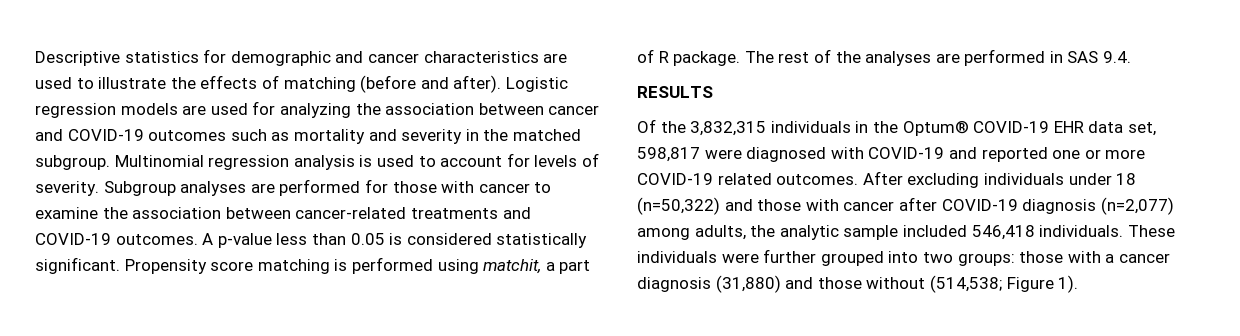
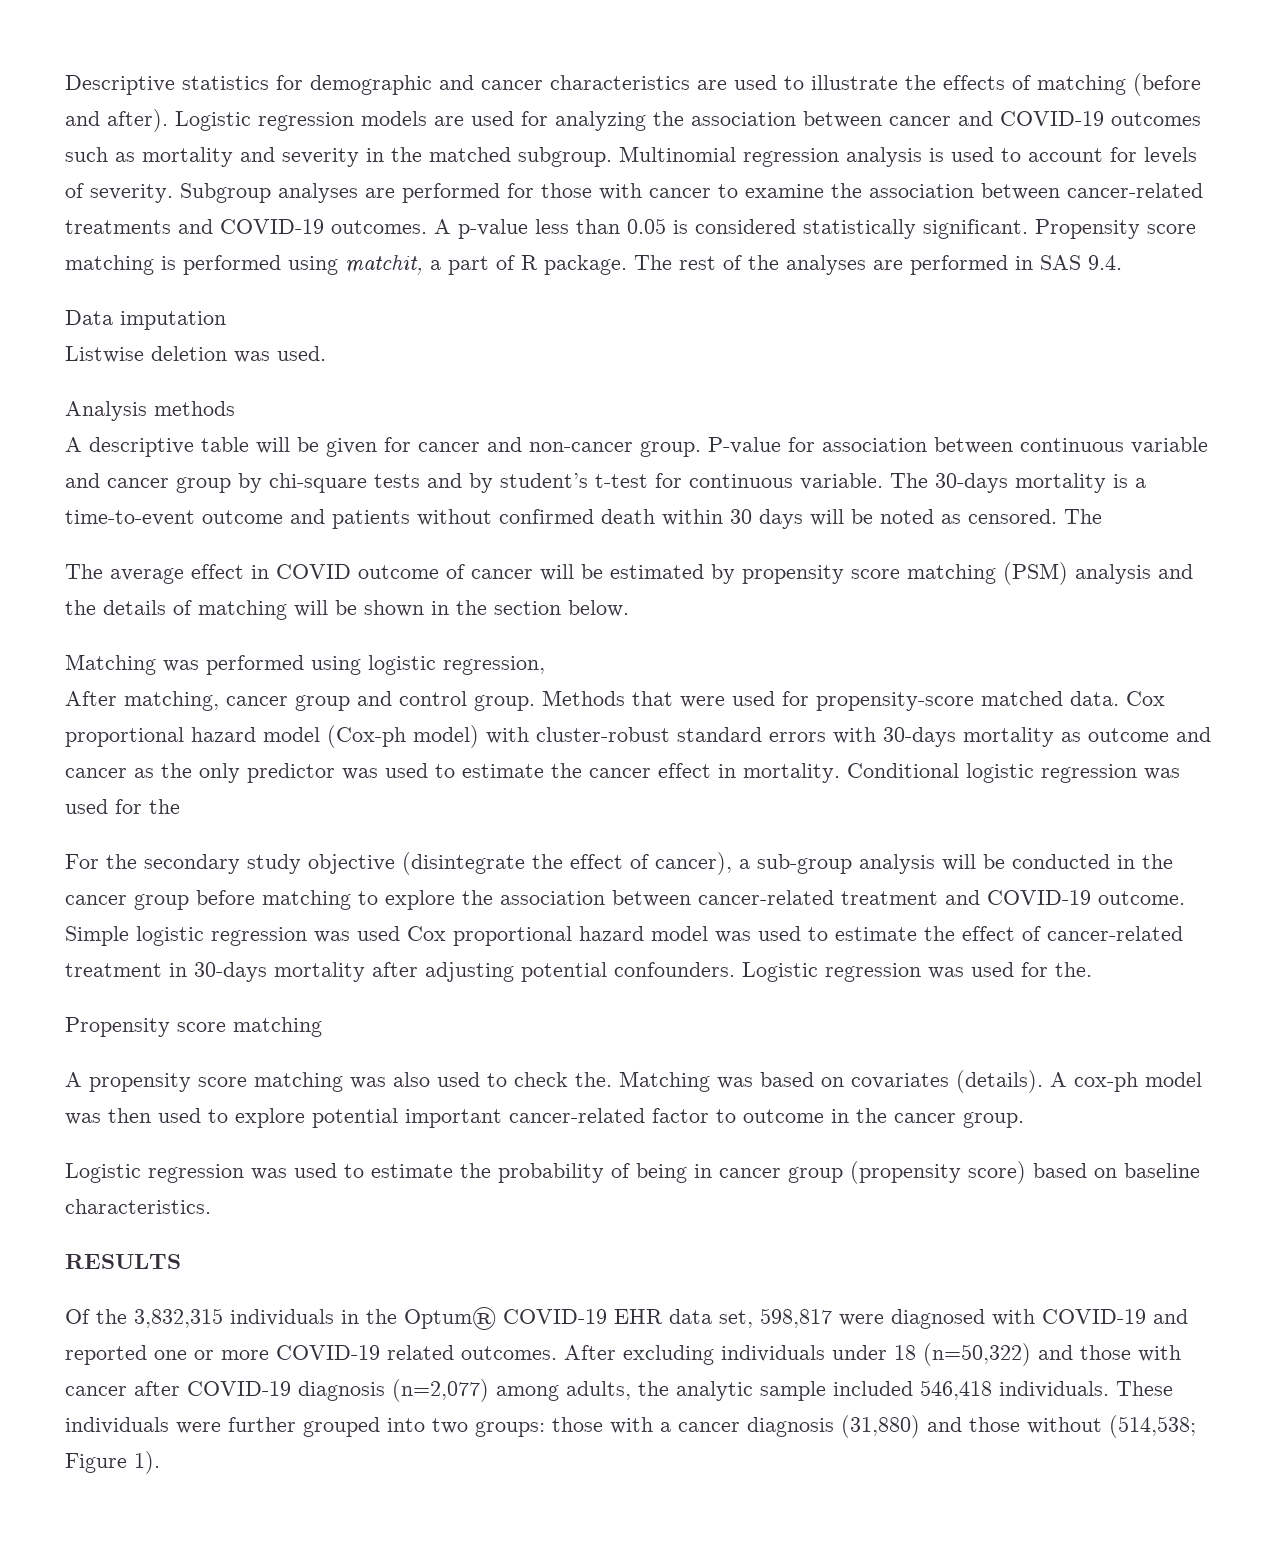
(1132, 57) none -> [65,310,226,330] [65,346,326,363] [65,401,235,421] [65,437,1208,457] [65,473,1146,493] [65,509,1102,529] [65,562,1193,585] [65,600,629,620] [65,654,545,675] [65,690,1165,711] [65,725,1211,748] [65,763,1180,783] [65,799,180,814] [65,852,1173,875] [65,890,1185,910] [65,926,1183,946] [65,962,1092,982] [65,1017,322,1037] [65,1070,1202,1093] [65,1108,1024,1128] [65,1161,1200,1184] [65,1199,211,1214] // Data imputation // Listwise deletion was used. // Analysis methods // A descriptive table will be given for cancer and non-cancer group. P-value for association between continuous variable and cancer group by chi-square tests and by student’s t-test for continuous variable. The 30-days mortality is a time-to-event outcome and patients without confirmed death within 30 days will be noted as censored. The // The average effect in COVID outcome of cancer will be estimated by propensity score matching (PSM) analysis and the details of matching will be shown in the section below. // Matching was performed using logistic regression, // After matching, cancer group and control group. Methods that were used for propensity-score matched data. Cox proportional hazard model (Cox-ph model) with cluster-robust standard errors with 30-days mortality as outcome and cancer as the only predictor was used to estimate the cancer effect in mortality. Conditional logistic regression was used for the // For the secondary study objective (disintegrate the effect of cancer), a sub-group analysis will be conducted in the cancer group before matching to explore the association between cancer-related treatment and COVID-19 outcome. Simple logistic regression was used Cox proportional hazard model was used to estimate the effect of cancer-related treatment in 30-days mortality after adjusting potential confounders. Logistic regression was used for the. // Propensity score matching // A propensity score matching was also used to check the. Matching was based on covariates (details). A cox-ph model was then used to explore potential important cancer-related factor to outcome in the cancer group. // Logistic regression was used to estimate the probability of being in cancer group (propensity score) based on baseline characteristics.

